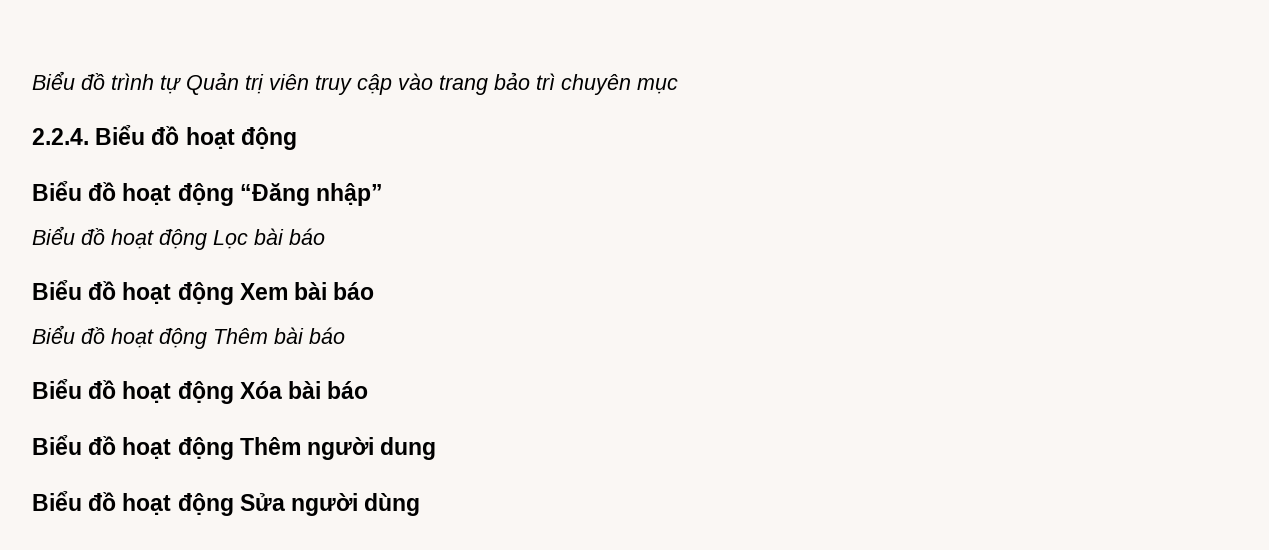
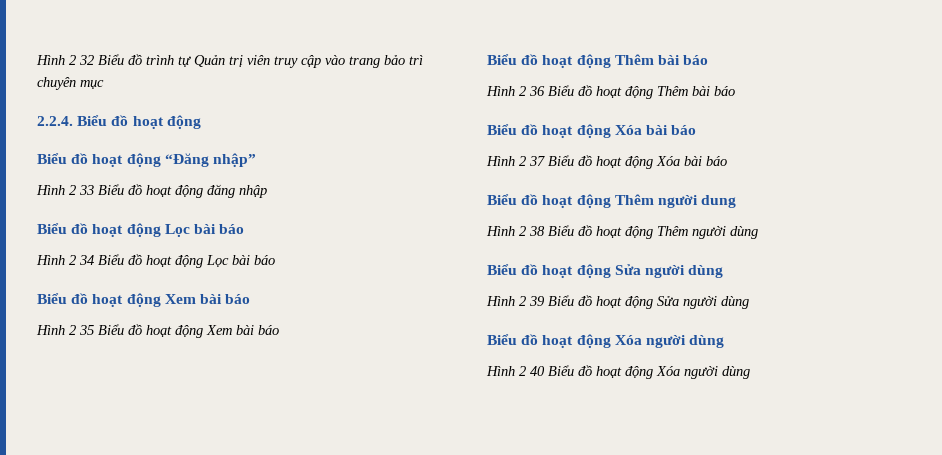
(32, 80) none -> [36,55,94,65] Hình 2 32
(384, 194) none -> [36,184,267,198] [37,223,245,237] [36,255,94,265] Hình 2 33 Biểu đồ hoạt động đăng nhập // Biểu đồ hoạt động Lọc bài báo // Hình 2 34
(375, 291) none -> [36,324,279,338] [487,54,709,68] [486,86,545,96] Hình 2 35 Biểu đồ hoạt động Xem bài báo // Biểu đồ hoạt động Thêm bài báo // Hình 2 36
(369, 390) none -> [486,155,727,169] // Hình 2 37 Biểu đồ hoạt động Xóa bài báo
[32,491,421,516] // Biểu đồ hoạt động Sửa người dùng -> [486,225,758,239] [487,264,724,278] [486,295,749,309] [487,334,725,348] [486,365,750,379] // Hình 2 38 Biểu đồ hoạt động Thêm người dùng // Biểu đồ hoạt động Sửa người dùng // Hình 2 39 Biểu đồ hoạt động Sửa người dùng // Biểu đồ hoạt động Xóa người dùng // Hình 2 40 Biểu đồ hoạt động Xóa người dùng

